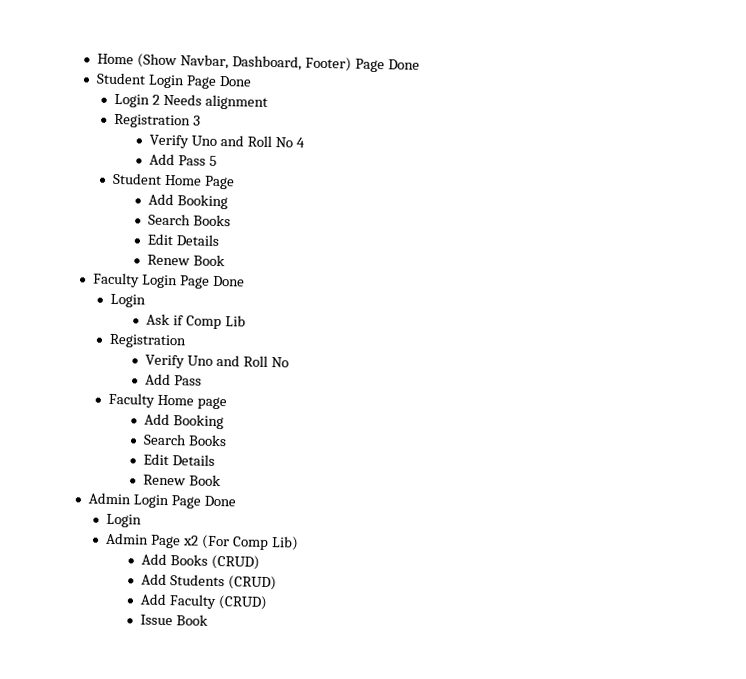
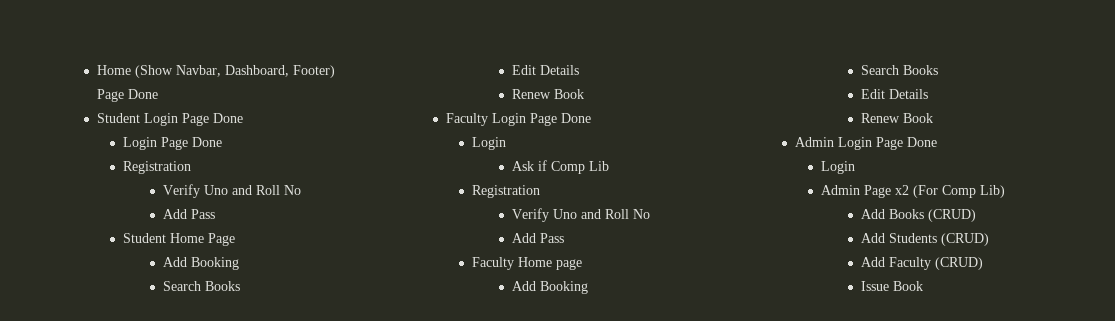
[152,93,268,110] [114,113,202,129] [149,134,305,149] [149,153,218,166] 2 Needs alignment // Registration 3 // Verify Uno and Roll No 4 // Add Pass 5 -> [161,137,223,150] [123,161,192,174] [162,184,301,198] [162,209,215,219] Page Done // Registration // Verify Uno and Roll No // Add Pass

